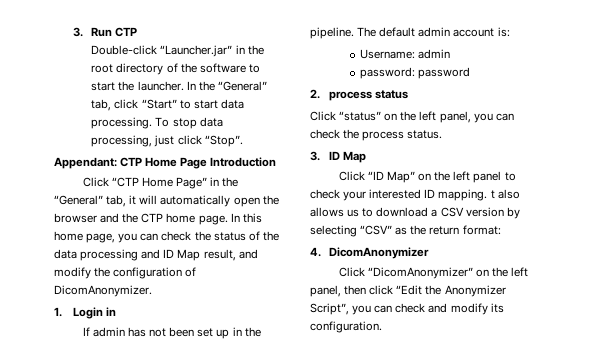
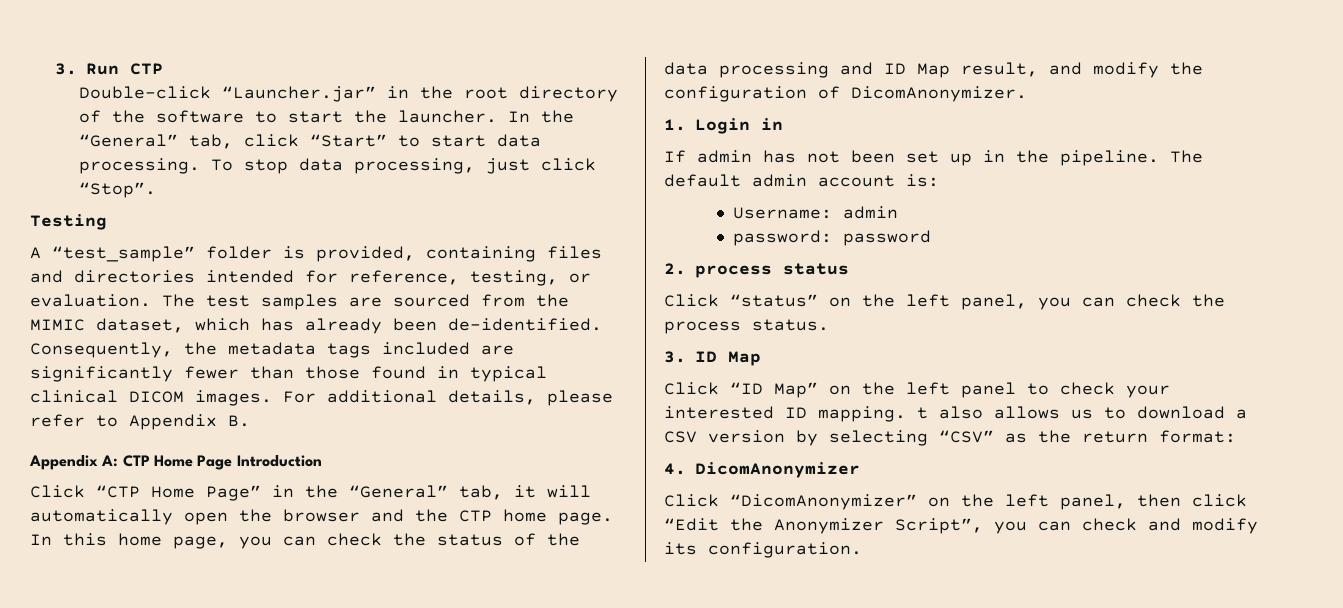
[54,157,117,169] Appendant: -> [30,214,107,230] [30,246,602,262] [30,270,591,286] [30,294,569,310] [30,318,602,334] [30,342,514,358] [30,366,547,382] [30,390,613,406] [30,414,250,430] [29,455,119,470] Testing // A “test_sample” folder is provided, containing files and directories intended for reference, testing, or evaluation. The test samples are sourced from the MIMIC dataset, which has already been de-identified. Consequently, the metadata tags included are significantly fewer than those found in typical clinical DICOM images. For additional details, please refer to Appendix B. // Appendix A:

